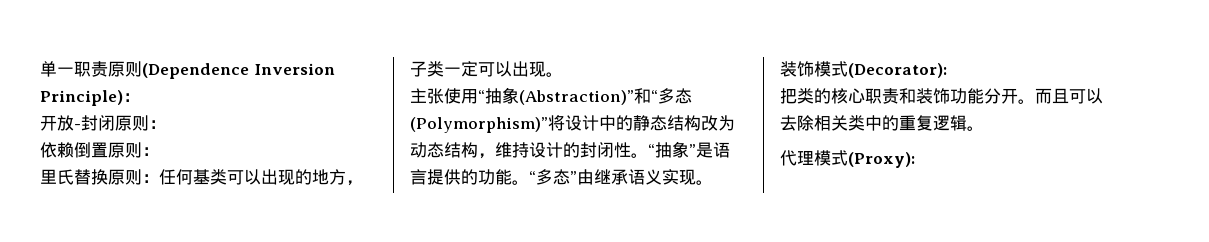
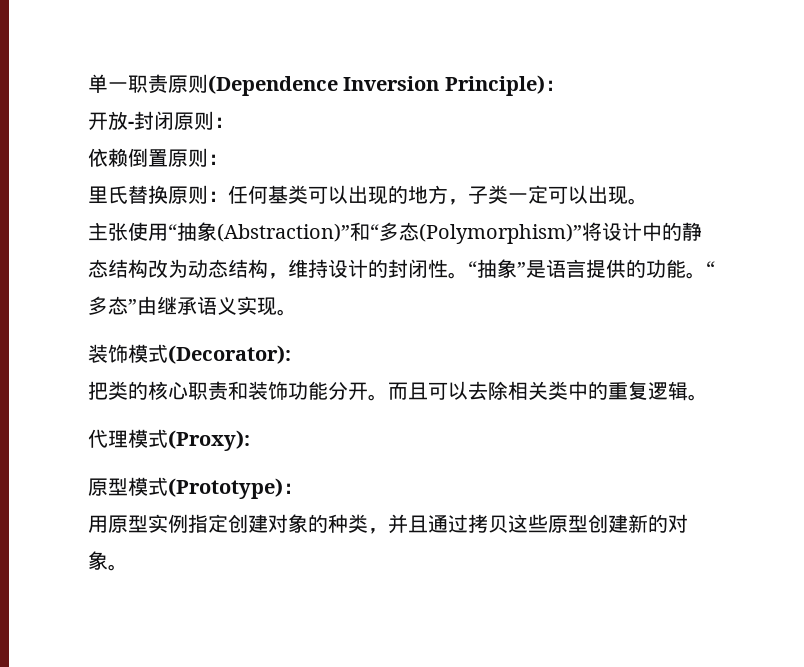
(915, 160) none -> [88,477,303,499] [88,514,688,534] [88,551,128,571] // 原型模式(Prototype)： // 用原型实例指定创建对象的种类，并且通过拷贝这些原型创建新的对象。

